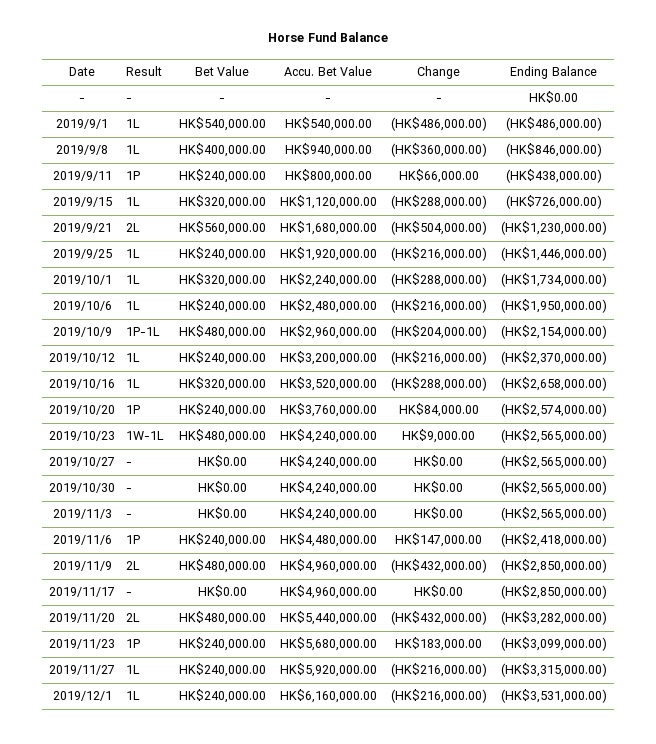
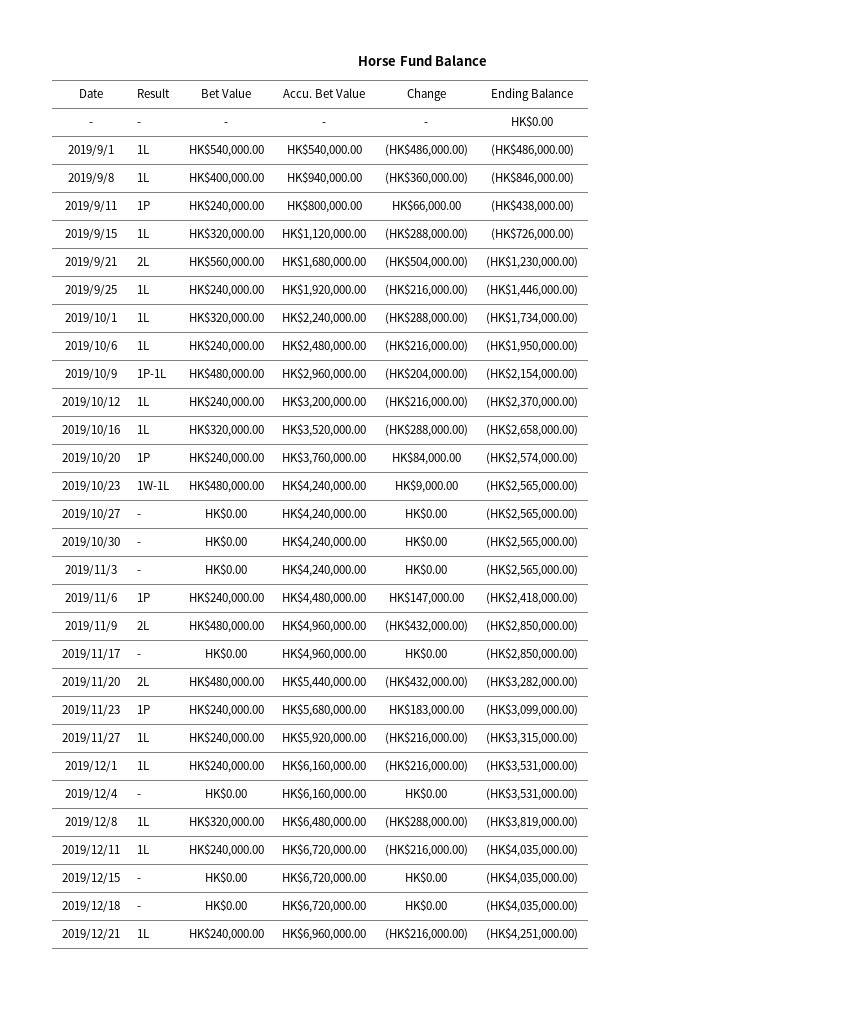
(607, 696) none -> [64,788,118,800] [136,794,141,798] [205,788,247,800] [282,788,366,801] [405,788,447,800] [486,788,578,801] [64,816,117,828] [136,817,149,826] [188,816,264,829] [282,816,366,829] [384,816,468,829] [486,816,578,829] [61,844,120,856] [136,845,149,854] [188,844,264,857] [282,844,366,857] [384,844,468,857] [486,844,578,857] [61,872,120,884] [136,878,141,882] [205,872,247,884] [282,872,366,885] [405,872,447,884] [486,872,578,885] [61,900,120,912] [136,906,141,910] [205,900,247,912] [282,900,366,913] [405,900,447,912] [486,900,578,913] [61,928,120,940] [136,929,149,938] [188,928,264,941] [282,928,366,941] [384,928,468,941] [486,928,578,941] // 2019/12/4 | - | HK$0.00 | HK$6,160,000.00 | HK$0.00 | (HK$3,531,000.00) // 2019/12/8 | 1L | HK$320,000.00 | HK$6,480,000.00 | (HK$288,000.00) | (HK$3,819,000.00) // 2019/12/11 | 1L | HK$240,000.00 | HK$6,720,000.00 | (HK$216,000.00) | (HK$4,035,000.00) // 2019/12/15 | - | HK$0.00 | HK$6,720,000.00 | HK$0.00 | (HK$4,035,000.00) // 2019/12/18 | - | HK$0.00 | HK$6,720,000.00 | HK$0.00 | (HK$4,035,000.00) // 2019/12/21 | 1L | HK$240,000.00 | HK$6,960,000.00 | (HK$216,000.00) | (HK$4,251,000.00)

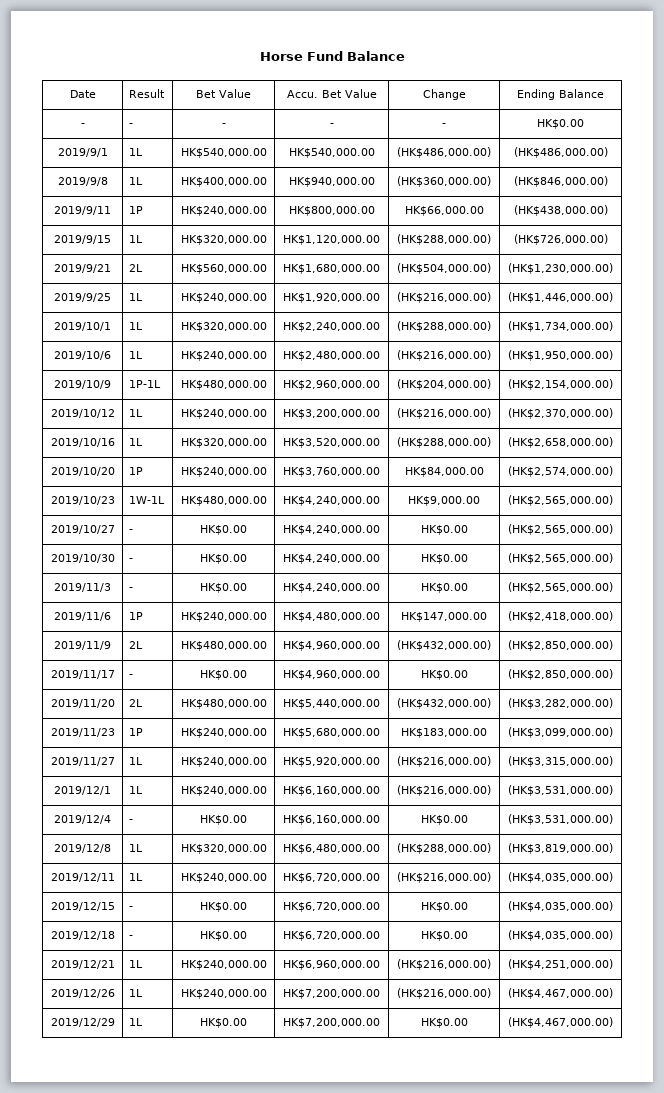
(578, 934) none -> [50,989,115,998] [128,989,143,997] [180,989,267,999] [283,989,380,999] [397,988,491,999] [508,988,613,999] [50,1018,115,1027] [128,1018,143,1026] [200,1018,247,1028] [283,1018,380,1028] [420,1018,468,1028] [508,1017,613,1028] // 2019/12/26 | 1L | HK$240,000.00 | HK$7,200,000.00 | (HK$216,000.00) | (HK$4,467,000.00) // 2019/12/29 | 1L | HK$0.00 | HK$7,200,000.00 | HK$0.00 | (HK$4,467,000.00)

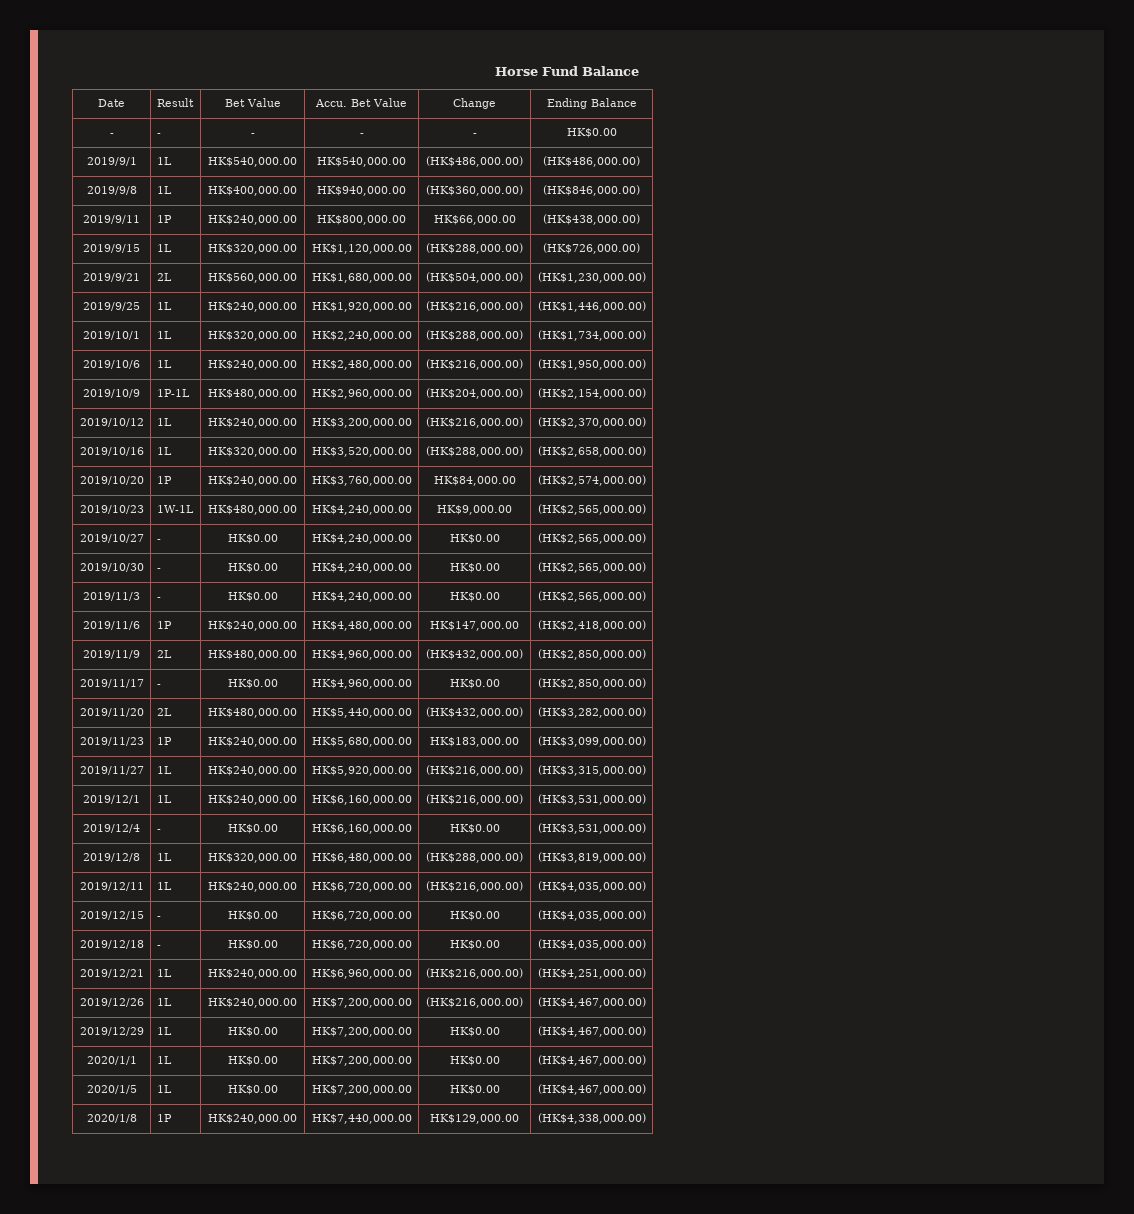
(613, 1022) none -> [86,1056,137,1065] [156,1056,172,1064] [227,1056,278,1066] [311,1056,412,1066] [449,1056,500,1066] [537,1055,646,1066] [86,1085,137,1094] [156,1085,172,1093] [227,1085,278,1095] [311,1085,412,1095] [449,1085,500,1095] [537,1084,646,1095] [86,1114,137,1123] [156,1114,172,1122] [208,1114,297,1124] [311,1114,412,1124] [430,1114,519,1124] [537,1113,646,1124] // 2020/1/1 | 1L | HK$0.00 | HK$7,200,000.00 | HK$0.00 | (HK$4,467,000.00) // 2020/1/5 | 1L | HK$0.00 | HK$7,200,000.00 | HK$0.00 | (HK$4,467,000.00) // 2020/1/8 | 1P | HK$240,000.00 | HK$7,440,000.00 | HK$129,000.00 | (HK$4,338,000.00)

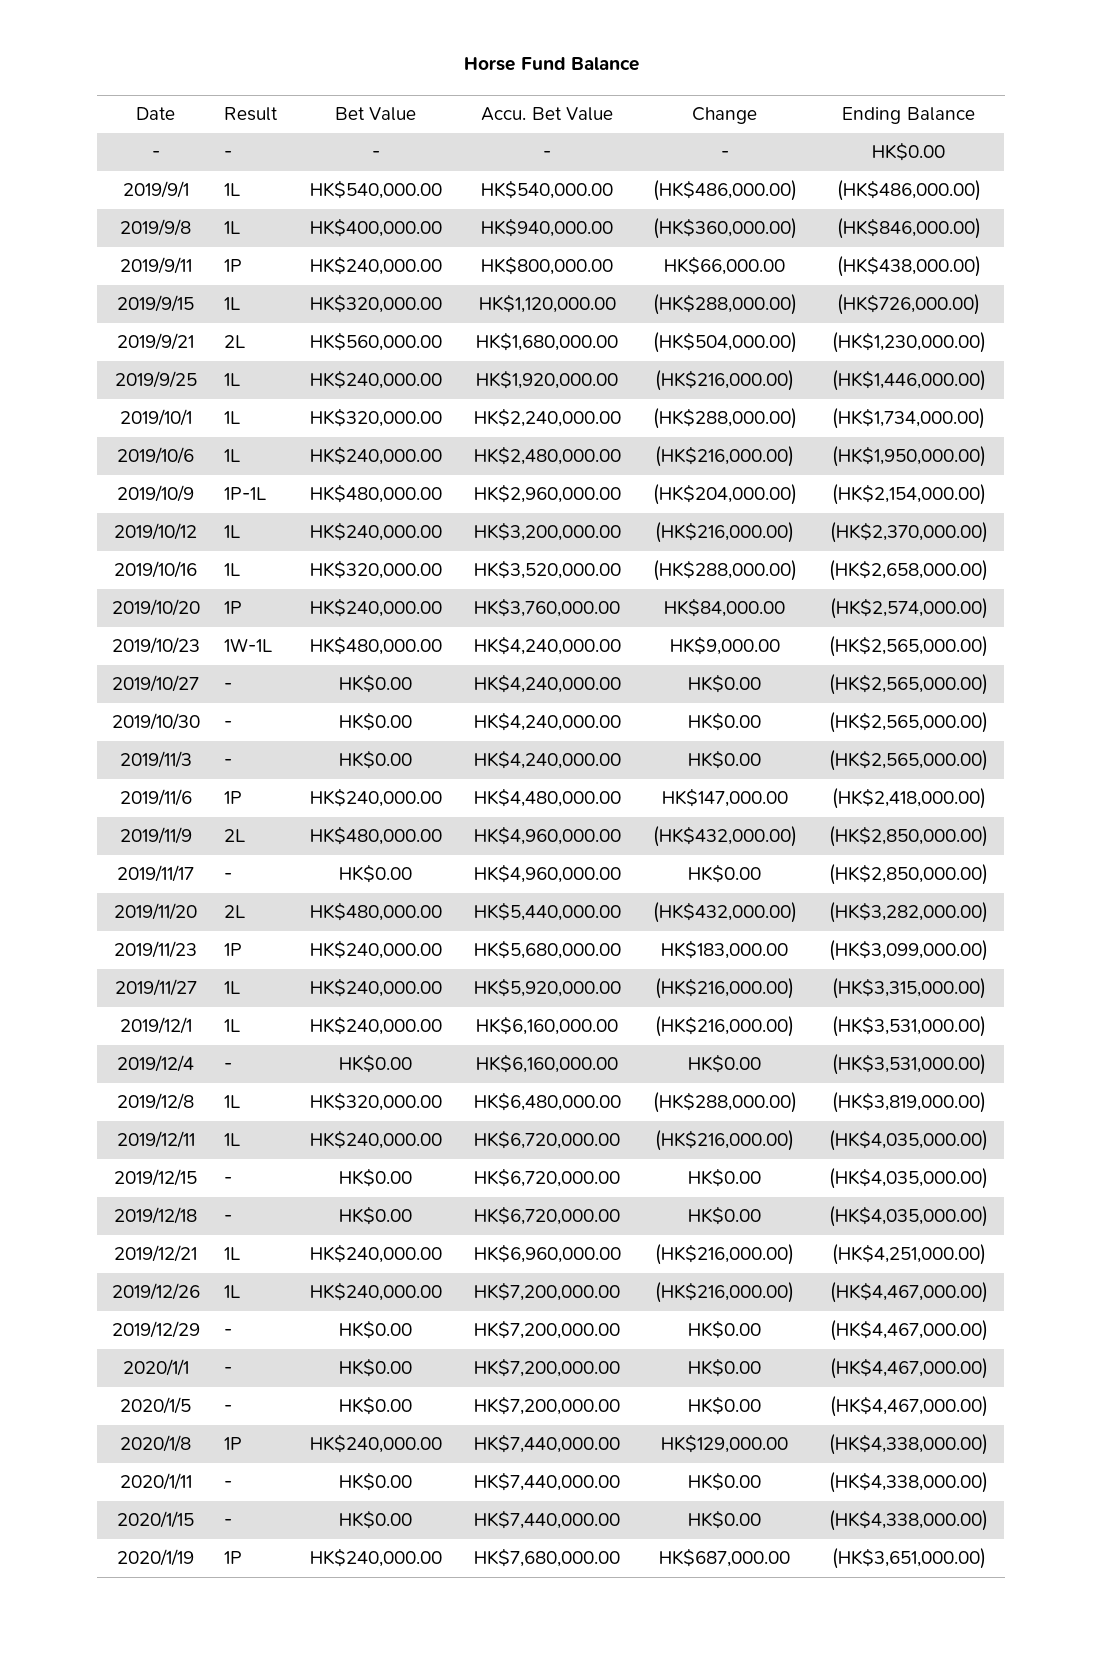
[156,1027,172,1035] 1L -> [223,1329,232,1336] -
[156,1056,172,1064] 1L -> [223,1367,232,1374] -
[156,1085,172,1093] 1L -> [223,1405,232,1412] -
(646, 1118) none -> [119,1473,192,1490] [223,1481,232,1488] [339,1472,412,1491] [474,1472,620,1491] [688,1472,761,1491] [829,1472,988,1493] [117,1511,194,1528] [223,1519,232,1526] [339,1510,412,1529] [474,1510,620,1529] [688,1510,761,1529] [829,1510,988,1531] [117,1549,194,1566] [223,1551,242,1564] [309,1548,442,1567] [474,1548,620,1567] [659,1548,790,1567] [831,1548,986,1569] // 2020/1/11 | - | HK$0.00 | HK$7,440,000.00 | HK$0.00 | (HK$4,338,000.00) // 2020/1/15 | - | HK$0.00 | HK$7,440,000.00 | HK$0.00 | (HK$4,338,000.00) // 2020/1/19 | 1P | HK$240,000.00 | HK$7,680,000.00 | HK$687,000.00 | (HK$3,651,000.00)

